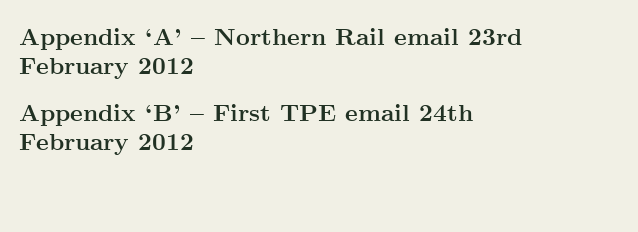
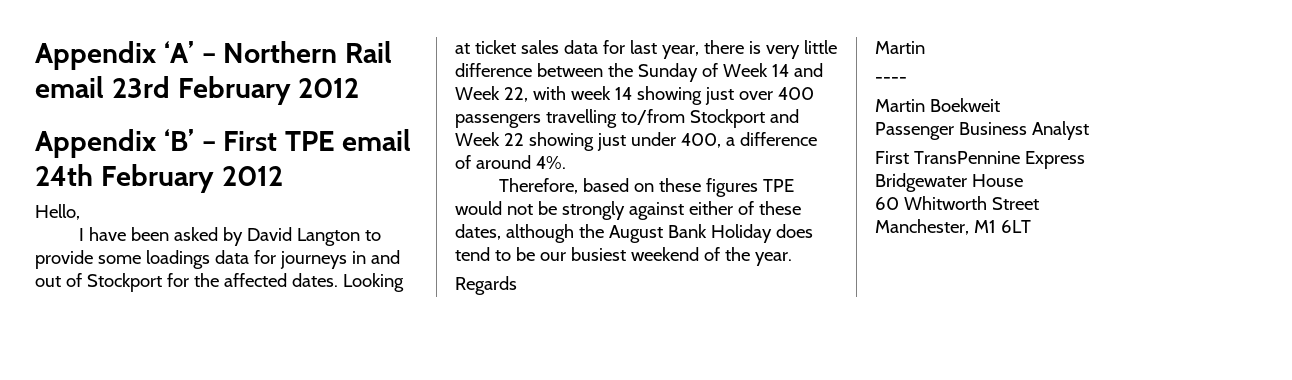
(194, 142) none -> [35,204,80,220] [78,227,381,246] [35,250,400,269] [35,273,404,292] [455,40,837,59] [455,63,823,82] [455,86,814,105] [455,109,799,128] [455,132,817,151] [455,155,566,169] [498,178,794,197] [455,201,801,220] [455,224,813,243] [455,247,792,266] [455,276,517,295] [875,41,925,54] [875,77,907,83] [875,98,1000,112] [875,121,1089,140] [875,151,1085,169] [875,173,1023,192] [875,196,1039,210] [875,219,1031,235] // Hello, // I have been asked by David Langton to provide some loadings data for journeys in and out of Stockport for the affected dates. Looking at ticket sales data for last year, there is very little difference between the Sunday of Week 14 and Week 22, with week 14 showing just over 400 passengers travelling to/from Stockport and Week 22 showing just under 400, a difference of around 4%. // Therefore, based on these figures TPE would not be strongly against either of these dates, although the August Bank Holiday does tend to be our busiest weekend of the year. // Regards // Martin // ---- // Martin Boekweit // Passenger Business Analyst // First TransPennine Express // Bridgewater House // 60 Whitworth Street // Manchester, M1 6LT

